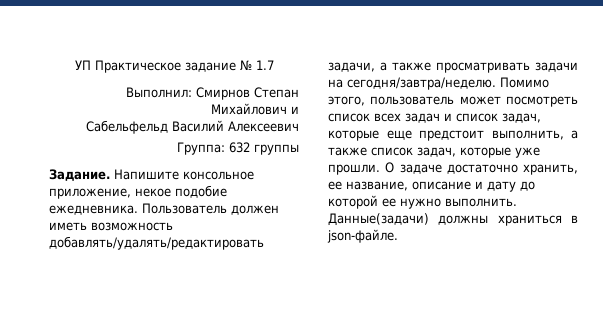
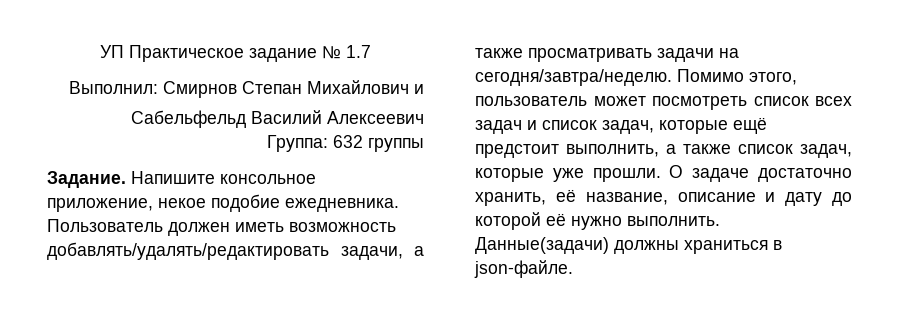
[386,130,412,140] еще -> [733,117,767,134] ещё
[328,181,342,190] ее -> [555,189,576,202] её
[382,198,396,207] ее -> [546,213,566,226] её

